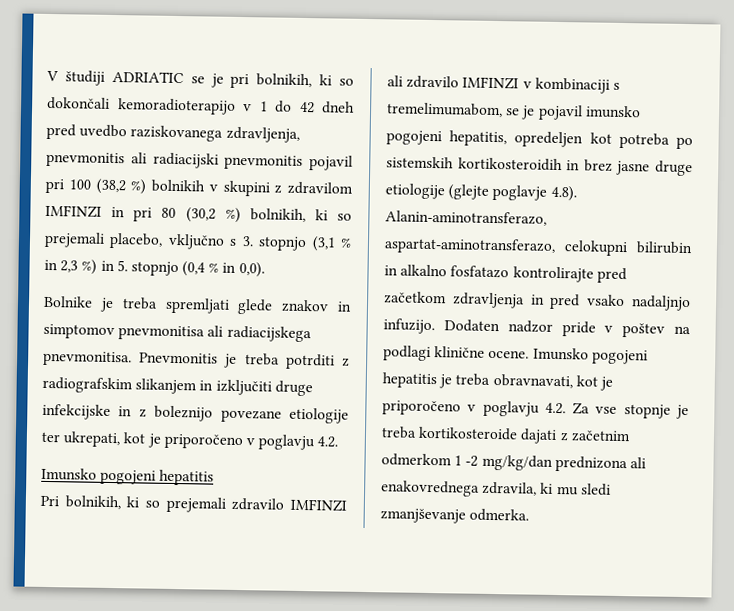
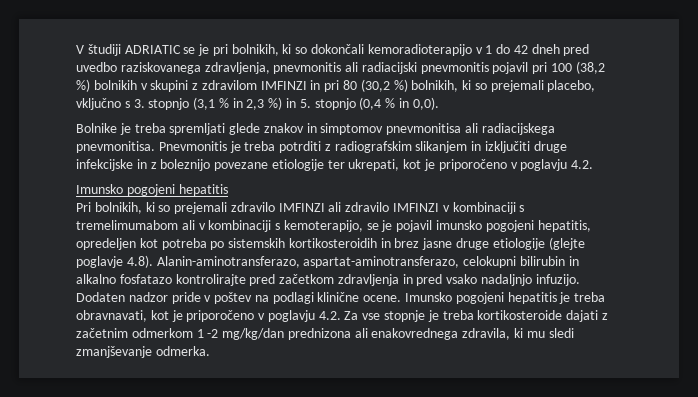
[386,102,503,118] tremelimumabom, -> [76,220,363,232] tremelimumabom ali v kombinaciji s kemoterapijo,

